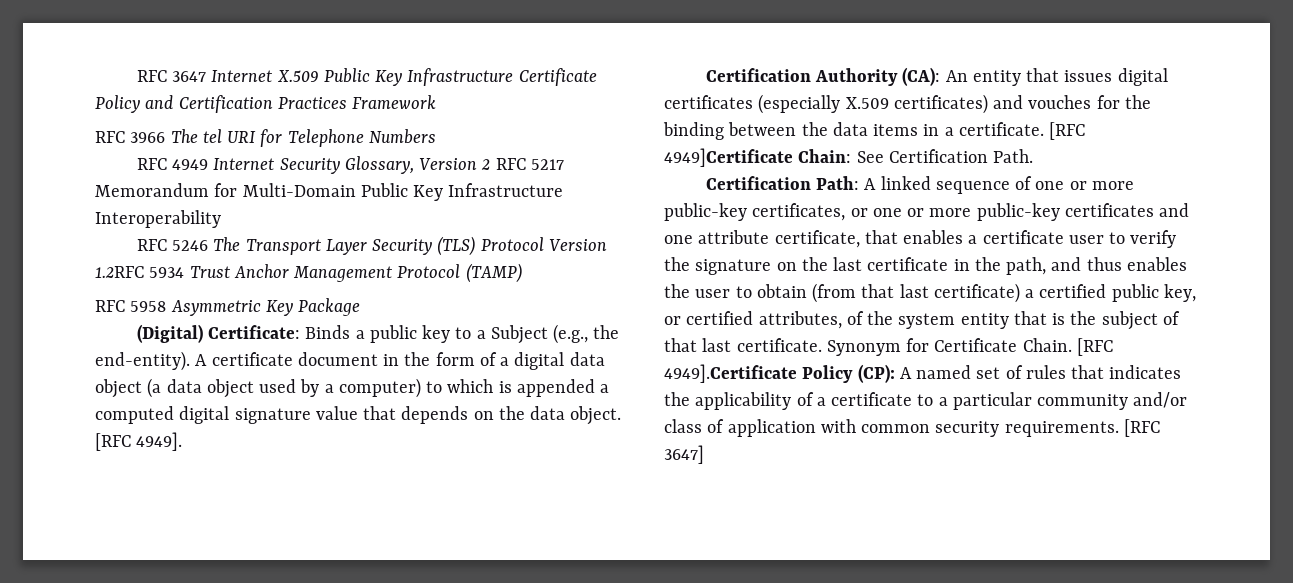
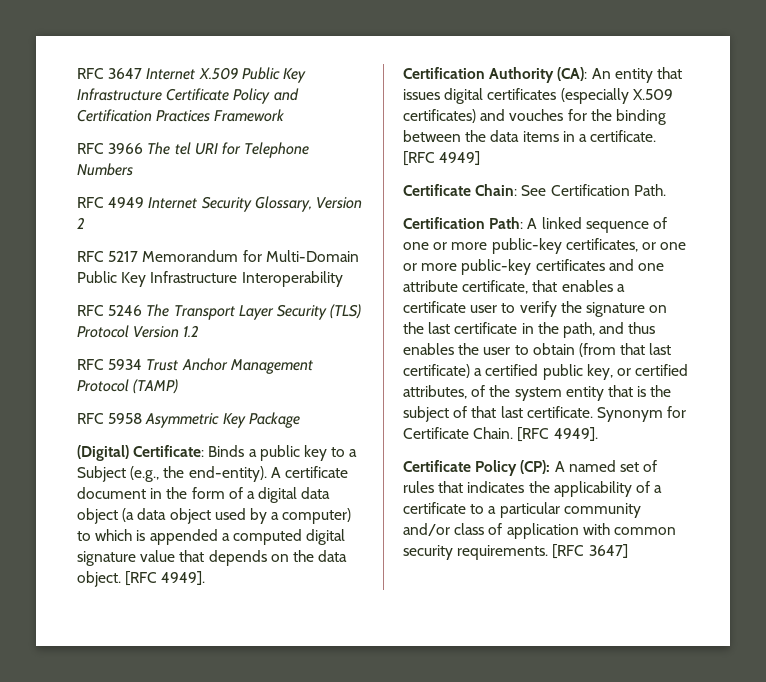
(491, 164) none -> (85, 223) //
[95,266,144,278] 1.2RFC -> [183,325,200,337] [77,359,104,370] 1.2 // RFC
[664,148,793,167] 4949]Certificate -> [439,151,481,165] [403,184,471,196] 4949] // Certificate
[664,364,797,383] 4949].Certificate -> [553,427,598,441] [403,460,471,472] 4949]. // Certificate

